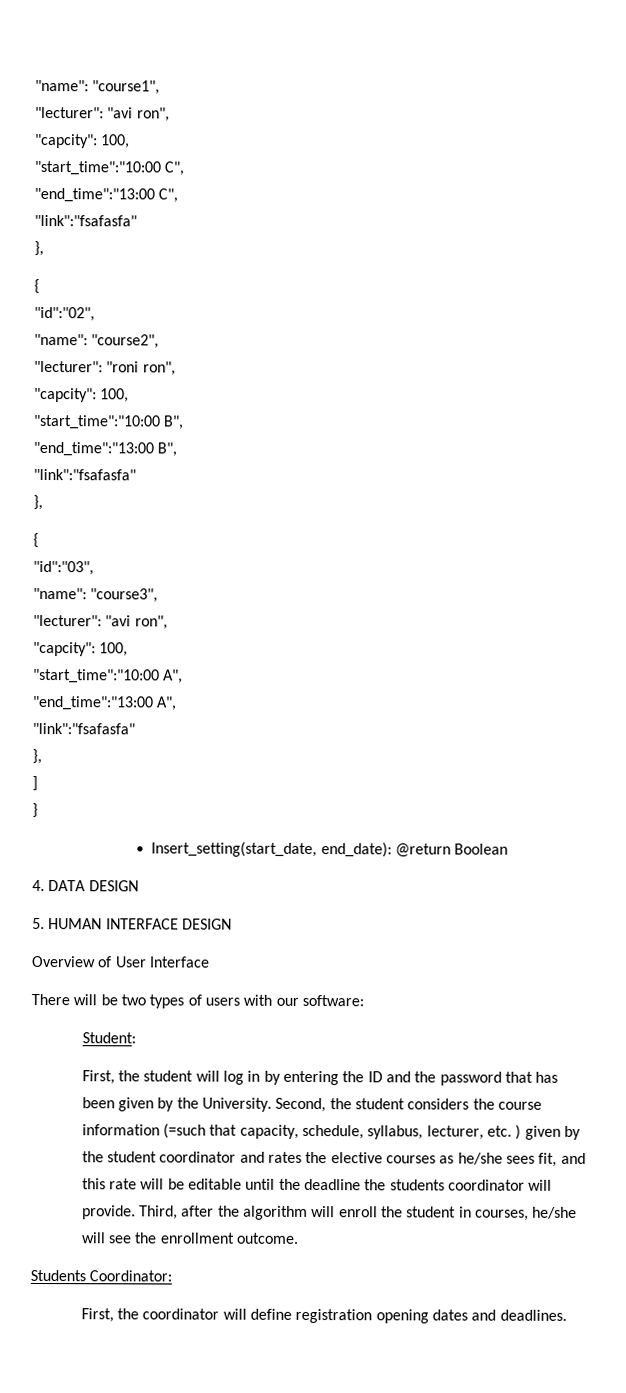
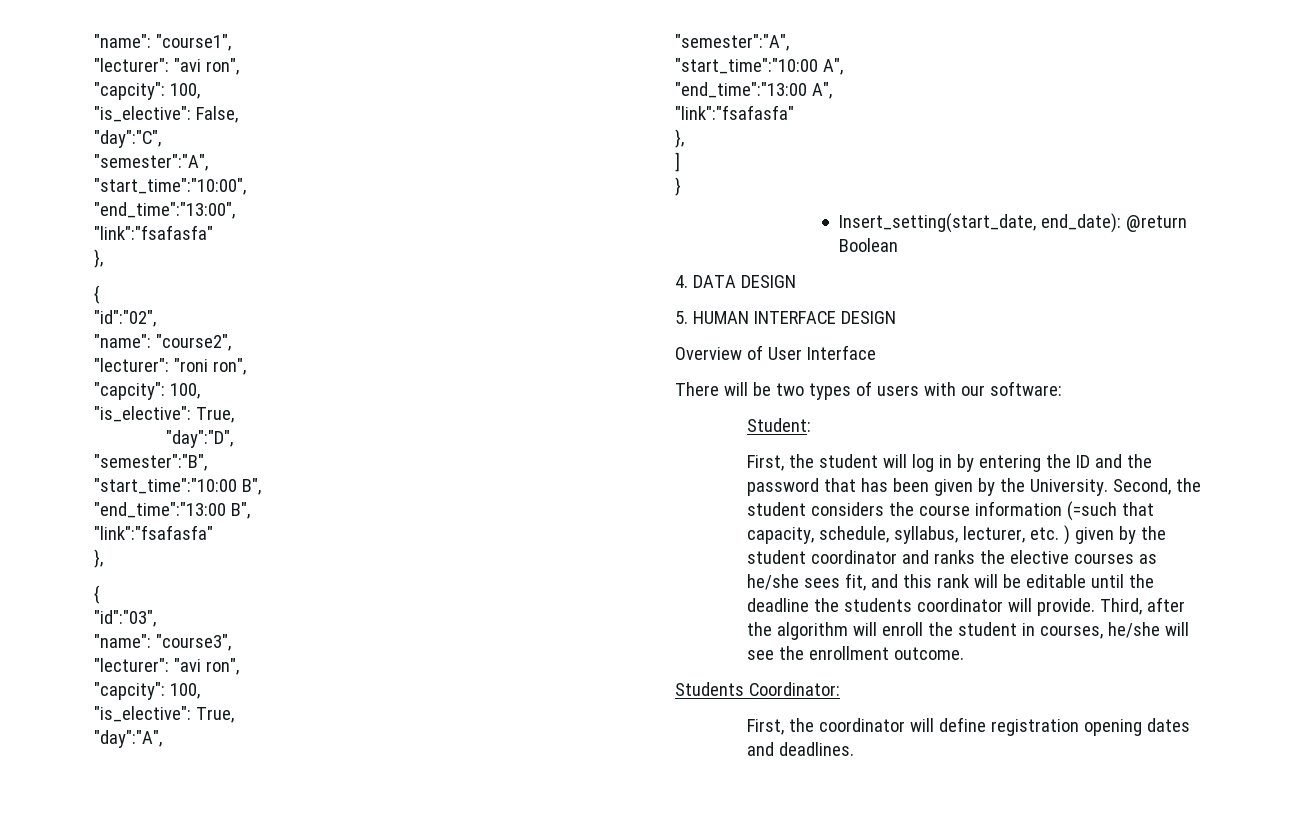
[34,160,185,176] [34,187,179,203] "start_time":"10:00 C", // "end_time":"13:00 C", -> [94,106,238,123] [94,130,161,148] [94,154,208,171] [94,178,246,195] [94,202,235,219] "is_elective": False, // "day":"C", // "semester":"A", // "start_time":"10:00", // "end_time":"13:00",
(130, 395) none -> [94,406,234,423] [165,430,233,448] [94,454,207,471] // "is_elective": True, // "day":"D", // "semester":"B",
(129, 649) none -> [94,706,234,723] [94,730,162,748] [675,34,789,51] // "is_elective": True, // "day":"A", // "semester":"A",
[268,1151,303,1163] rates -> [933,550,975,564] ranks
[109,1178,138,1190] rate -> [936,574,969,588] rank

